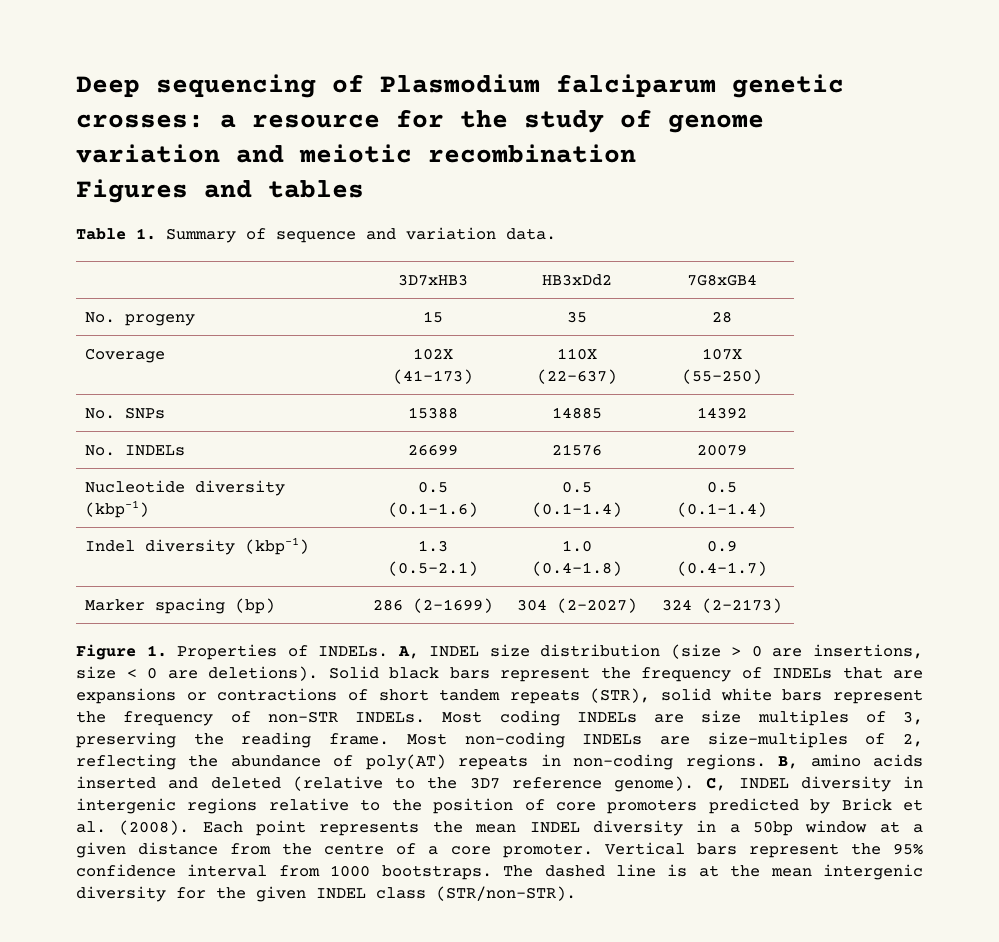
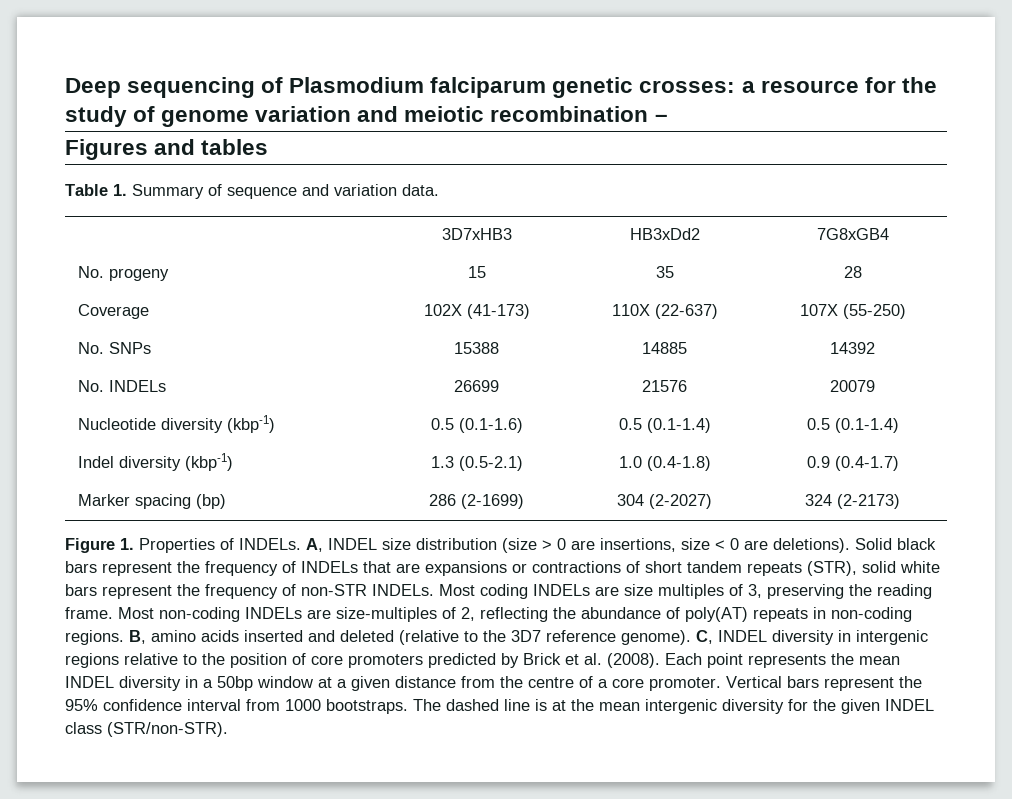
(636, 153) none -> [654,114,668,122] –

